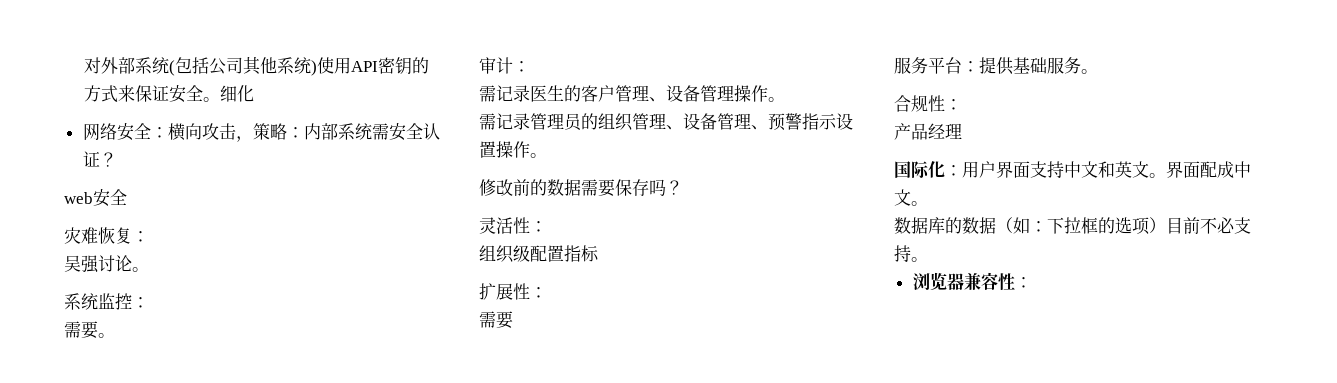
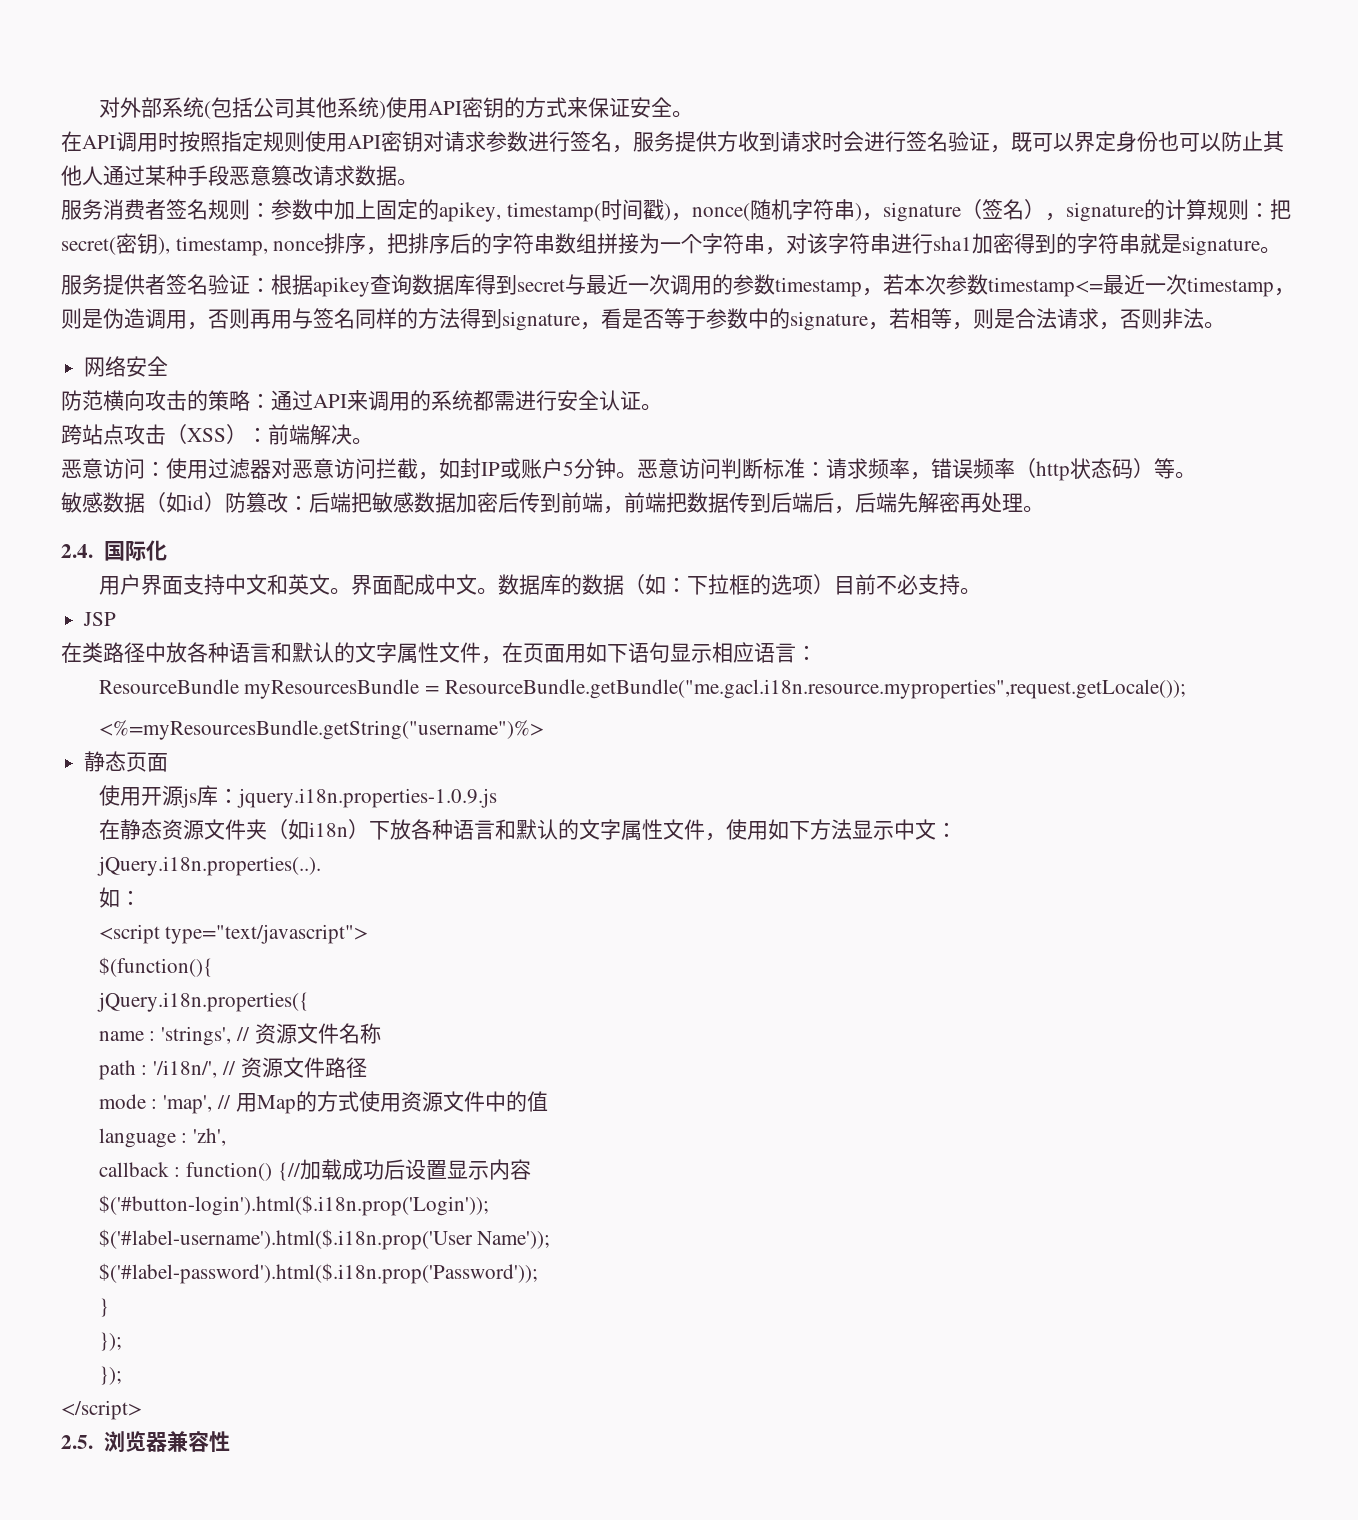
[220,85,255,102] 细化 -> [61,131,1284,153] [61,165,418,186] [61,199,1291,222] [61,233,1282,256] [61,274,1295,297] [61,308,1225,331] // 在API调用时按照指定规则使用API密钥对请求参数进行签名，服务提供方收到请求时会进行签名验证，既可以界定身份也可以防止其他人通过某种手段恶意篡改请求数据。 // 服务消费者签名规则：参数中加上固定的apikey, timestamp(时间戳)，nonce(随机字符串)，signature（签名），signature的计算规则：把secret(密钥), timestamp, nonce排序，把排序后的字符串数组拼接为一个字符串，对该字符串进行sha1加密得到的字符串就是signature。 // 服务提供者签名验证：根据apikey查询数据库得到secret与最近一次调用的参数timestamp，若本次参数timestamp<=最近一次timestamp，则是伪造调用，否则再用与签名同样的方法得到signature，看是否等于参数中的signature，若相等，则是合法请求，否则非法。
[150,127,168,138] ： -> [61,390,103,411] // 防范
[235,123,440,142] [82,151,117,167] [64,189,127,207] [64,227,149,244] [64,255,149,273] [64,293,149,310] [64,321,115,339] [479,57,530,74] [479,85,785,102] [479,113,853,131] [479,141,547,158] [479,179,683,197] [479,217,547,234] [479,245,599,263] [479,283,547,300] [479,311,513,329] [894,57,1098,75] [894,95,962,112] [894,123,962,140] ，策略：内部系统需安全认证？ // web安全 // 灾难恢复： // 吴强讨论。 // 系统监控： // 需要。 // 审计： // 需记录医生的客户管理、设备管理操作。 // 需记录管理员的组织管理、设备管理、预警指示设置操作。 // 修改前的数据需要保存吗？ // 灵活性： // 组织级配置指标 // 扩展性： // 需要 // 服务平台：提供基础服务。 // 合规性： // 产品经理 // -> [187,390,662,411] [61,424,373,445] [61,458,1196,481] [61,492,1044,514] [61,544,93,558] 的策略：通过API来调用的系统都需进行安全认证。 // 跨站点攻击（XSS）：前端解决。 // 恶意访问：使用过滤器对恶意访问拦截，如封IP或账户5分钟。恶意访问判断标准：请求频率，错误频率（http状态码）等。 // 敏感数据（如id）防篡改：后端把敏感数据加密后传到前端，前端把数据传到后端后，后端先解密再处理。 // 2.4.
[945,165,962,176] ： -> (167, 550) //
(928, 203) // -> (498, 591) none
(928, 259) none -> [83,612,117,626] [61,642,817,664] [98,679,1186,699] [98,720,544,740] [84,751,169,772] [98,785,497,808] [98,819,957,841] [96,856,321,876] [98,887,141,908] [98,924,369,944] [98,957,213,977] [96,992,309,1012] [98,1023,381,1046] [98,1057,367,1080] [98,1091,548,1114] [98,1128,227,1148] [98,1159,531,1181] [98,1195,489,1216] [98,1229,551,1250] [98,1263,538,1284] [98,1298,109,1317] [98,1332,122,1351] [98,1366,122,1385] [61,1400,142,1420] [61,1435,93,1449] JSP // 在类路径中放各种语言和默认的文字属性文件，在页面用如下语句显示相应语言： // ResourceBundle myResourcesBundle = ResourceBundle.getBundle("me.gacl.i18n.resource.myproperties",request.getLocale()); // <%=myResourcesBundle.getString("username")%> // 静态页面 // 使用开源js库：jquery.i18n.properties-1.0.9.js // 在静态资源文件夹（如i18n）下放各种语言和默认的文字属性文件，使用如下方法显示中文： // jQuery.i18n.properties(..). // 如： // <script type="text/javascript"> // $(function(){ // jQuery.i18n.properties({ // name : 'strings', // 资源文件名称 // path : '/i18n/', // 资源文件路径 // mode : 'map', // 用Map的方式使用资源文件中的值 // language : 'zh', // callback : function() {//加载成功后设置显示内容 // $('#button-login').html($.i18n.prop('Login')); // $('#label-username').html($.i18n.prop('User Name')); // $('#label-password').html($.i18n.prop('Password')); // } // }); // }); // </script> // 2.5.
[1014,277,1032,288] ： -> (230, 1441) none

